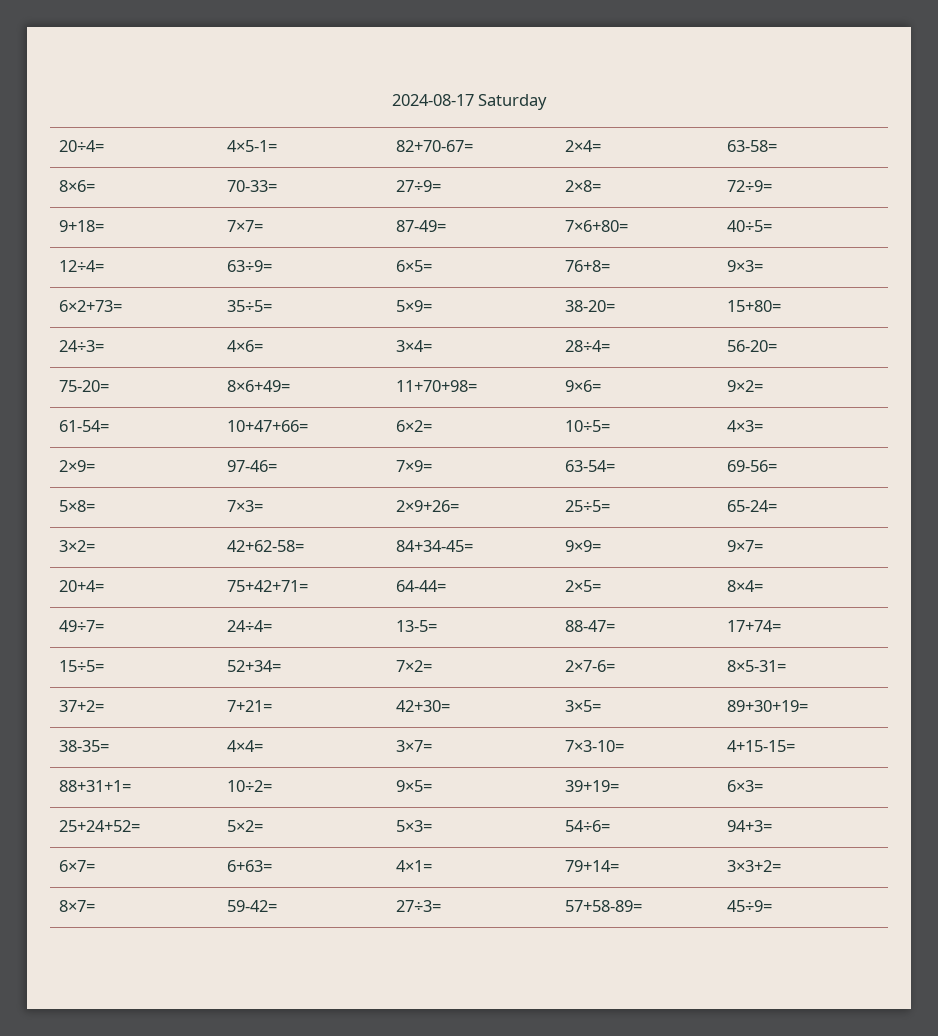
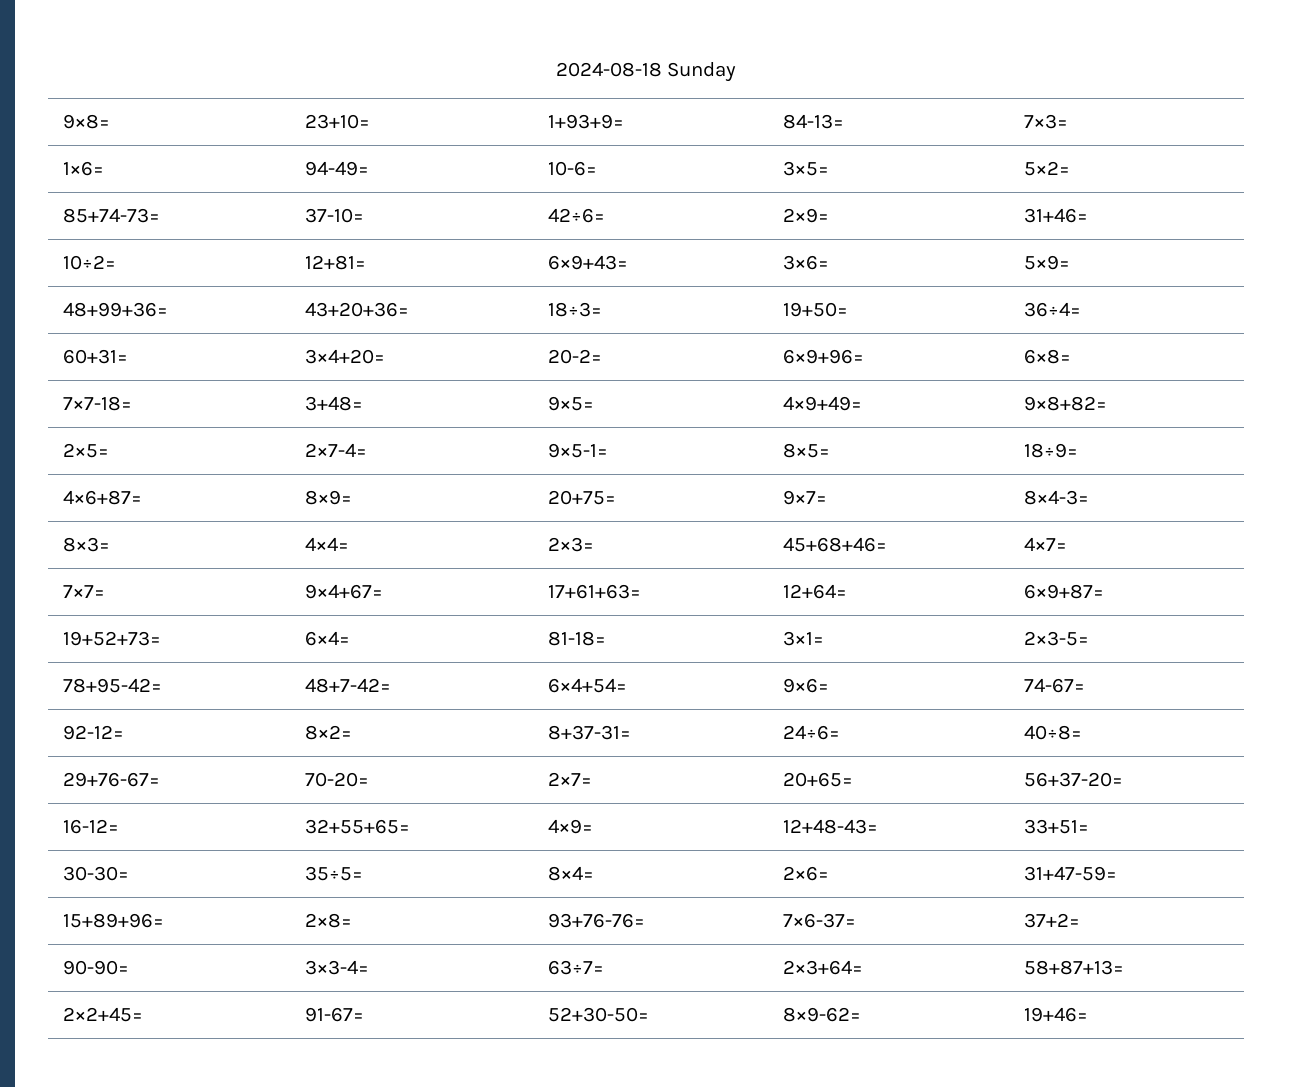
[391,94,548,110] [59,140,105,152] [227,140,278,152] [396,140,474,152] [565,140,602,152] [727,140,778,152] [59,180,96,192] [227,180,278,192] [396,180,442,192] [565,180,602,192] [727,180,773,192] [59,220,105,232] [227,220,264,232] [396,220,447,232] [565,220,629,232] [727,220,773,232] [59,260,105,272] [227,260,273,272] [396,260,433,272] [565,260,611,272] [727,260,764,272] [59,300,123,312] [227,300,273,312] [396,300,433,312] [565,300,616,312] [727,300,782,312] [59,340,105,352] [227,340,264,352] [396,340,433,352] [565,340,611,352] [727,340,778,352] [59,380,110,392] [227,380,291,392] [396,380,478,392] [565,380,602,392] [727,380,764,392] [59,420,110,432] [227,420,309,432] [396,420,433,432] [565,420,611,432] [727,420,764,432] [59,460,96,472] [227,460,278,472] [396,460,433,472] [565,460,616,472] [727,460,778,472] [59,500,96,512] [227,500,264,512] [396,500,460,512] [565,500,611,512] [727,500,778,512] [59,540,96,552] [227,540,305,552] [396,540,474,552] [565,540,602,552] [727,540,764,552] [59,580,105,592] [227,580,309,592] [396,580,447,592] [565,580,602,592] [727,580,764,592] [59,620,105,632] [227,620,273,632] [396,620,438,632] [565,620,616,632] [727,620,782,632] [59,660,105,672] [227,660,282,672] [396,660,433,672] [565,660,616,672] [727,660,787,672] [59,700,105,712] [227,700,273,712] [396,700,451,712] [565,700,602,712] [727,700,809,712] [59,740,110,752] [227,740,264,752] [396,740,433,752] [565,740,625,752] [727,740,796,752] [59,780,132,792] [227,780,273,792] [396,780,433,792] [565,780,620,792] [727,780,764,792] [59,820,141,832] [227,820,264,832] [396,820,433,832] [565,820,611,832] [727,820,773,832] [59,860,96,872] [227,860,273,872] [396,860,433,872] [565,860,620,872] [727,860,782,872] [59,900,96,912] [227,900,278,912] [396,900,442,912] [565,900,643,912] [727,900,773,912] 2024-08-17 Saturday // 20÷4= | 4×5-1= | 82+70-67= | 2×4= | 63-58= // 8×6= | 70-33= | 27÷9= | 2×8= | 72÷9= // 9+18= | 7×7= | 87-49= | 7×6+80= | 40÷5= // 12÷4= | 63÷9= | 6×5= | 76+8= | 9×3= // 6×2+73= | 35÷5= | 5×9= | 38-20= | 15+80= // 24÷3= | 4×6= | 3×4= | 28÷4= | 56-20= // 75-20= | 8×6+49= | 11+70+98= | 9×6= | 9×2= // 61-54= | 10+47+66= | 6×2= | 10÷5= | 4×3= // 2×9= | 97-46= | 7×9= | 63-54= | 69-56= // 5×8= | 7×3= | 2×9+26= | 25÷5= | 65-24= // 3×2= | 42+62-58= | 84+34-45= | 9×9= | 9×7= // 20+4= | 75+42+71= | 64-44= | 2×5= | 8×4= // 49÷7= | 24÷4= | 13-5= | 88-47= | 17+74= // 15÷5= | 52+34= | 7×2= | 2×7-6= | 8×5-31= // 37+2= | 7+21= | 42+30= | 3×5= | 89+30+19= // 38-35= | 4×4= | 3×7= | 7×3-10= | 4+15-15= // 88+31+1= | 10÷2= | 9×5= | 39+19= | 6×3= // 25+24+52= | 5×2= | 5×3= | 54÷6= | 94+3= // 6×7= | 6+63= | 4×1= | 79+14= | 3×3+2= // 8×7= | 59-42= | 27÷3= | 57+58-89= | 45÷9= -> [555,62,737,82] [63,114,111,129] [305,114,371,129] [548,114,625,129] [783,114,845,129] [1024,114,1069,129] [63,161,105,176] [305,161,370,176] [548,161,598,176] [783,161,830,176] [1024,161,1071,176] [63,208,161,223] [305,208,365,223] [548,208,606,223] [783,208,830,223] [1024,208,1089,223] [63,255,117,270] [305,255,367,270] [548,255,629,270] [783,255,830,270] [1024,255,1071,270] [63,302,169,317] [305,302,410,317] [548,302,603,317] [783,302,849,317] [1024,302,1082,317] [63,349,129,364] [305,349,386,364] [548,349,603,364] [783,349,865,364] [1024,349,1072,364] [63,396,133,411] [305,396,364,411] [548,396,595,411] [783,396,863,411] [1024,396,1108,411] [63,443,110,458] [305,443,368,457] [548,443,609,458] [783,443,831,458] [1024,443,1079,458] [63,490,143,505] [305,490,353,505] [548,490,617,505] [783,490,828,505] [1024,490,1090,505] [63,537,111,552] [305,537,350,551] [548,537,595,552] [783,537,888,552] [1024,537,1068,551] [63,585,106,598] [305,584,384,599] [548,584,642,599] [783,584,848,599] [1024,584,1105,599] [63,631,162,646] [305,631,351,646] [548,631,607,646] [783,631,825,646] [1024,631,1090,646] [63,678,163,693] [305,678,392,693] [548,678,628,693] [783,678,830,693] [1024,678,1086,693] [63,725,125,740] [305,725,353,740] [548,725,632,740] [783,725,841,740] [1024,725,1083,740] [63,772,161,787] [305,772,370,787] [548,772,593,786] [783,772,854,787] [1024,772,1124,787] [63,819,120,834] [305,819,411,834] [548,819,594,834] [783,819,879,834] [1024,819,1090,834] [63,866,130,881] [305,866,364,881] [548,866,595,881] [783,866,830,881] [1024,866,1118,881] [63,913,165,928] [305,913,353,928] [548,913,646,928] [783,913,857,928] [1024,913,1081,928] [63,960,130,975] [305,960,370,975] [548,960,605,975] [783,960,864,975] [1024,960,1125,975] [63,1007,144,1022] [305,1007,365,1022] [548,1007,650,1022] [783,1007,862,1022] [1024,1007,1089,1022] 2024-08-18 Sunday // 9×8= | 23+10= | 1+93+9= | 84-13= | 7×3= // 1×6= | 94-49= | 10-6= | 3×5= | 5×2= // 85+74-73= | 37-10= | 42÷6= | 2×9= | 31+46= // 10÷2= | 12+81= | 6×9+43= | 3×6= | 5×9= // 48+99+36= | 43+20+36= | 18÷3= | 19+50= | 36÷4= // 60+31= | 3×4+20= | 20-2= | 6×9+96= | 6×8= // 7×7-18= | 3+48= | 9×5= | 4×9+49= | 9×8+82= // 2×5= | 2×7-4= | 9×5-1= | 8×5= | 18÷9= // 4×6+87= | 8×9= | 20+75= | 9×7= | 8×4-3= // 8×3= | 4×4= | 2×3= | 45+68+46= | 4×7= // 7×7= | 9×4+67= | 17+61+63= | 12+64= | 6×9+87= // 19+52+73= | 6×4= | 81-18= | 3×1= | 2×3-5= // 78+95-42= | 48+7-42= | 6×4+54= | 9×6= | 74-67= // 92-12= | 8×2= | 8+37-31= | 24÷6= | 40÷8= // 29+76-67= | 70-20= | 2×7= | 20+65= | 56+37-20= // 16-12= | 32+55+65= | 4×9= | 12+48-43= | 33+51= // 30-30= | 35÷5= | 8×4= | 2×6= | 31+47-59= // 15+89+96= | 2×8= | 93+76-76= | 7×6-37= | 37+2= // 90-90= | 3×3-4= | 63÷7= | 2×3+64= | 58+87+13= // 2×2+45= | 91-67= | 52+30-50= | 8×9-62= | 19+46=

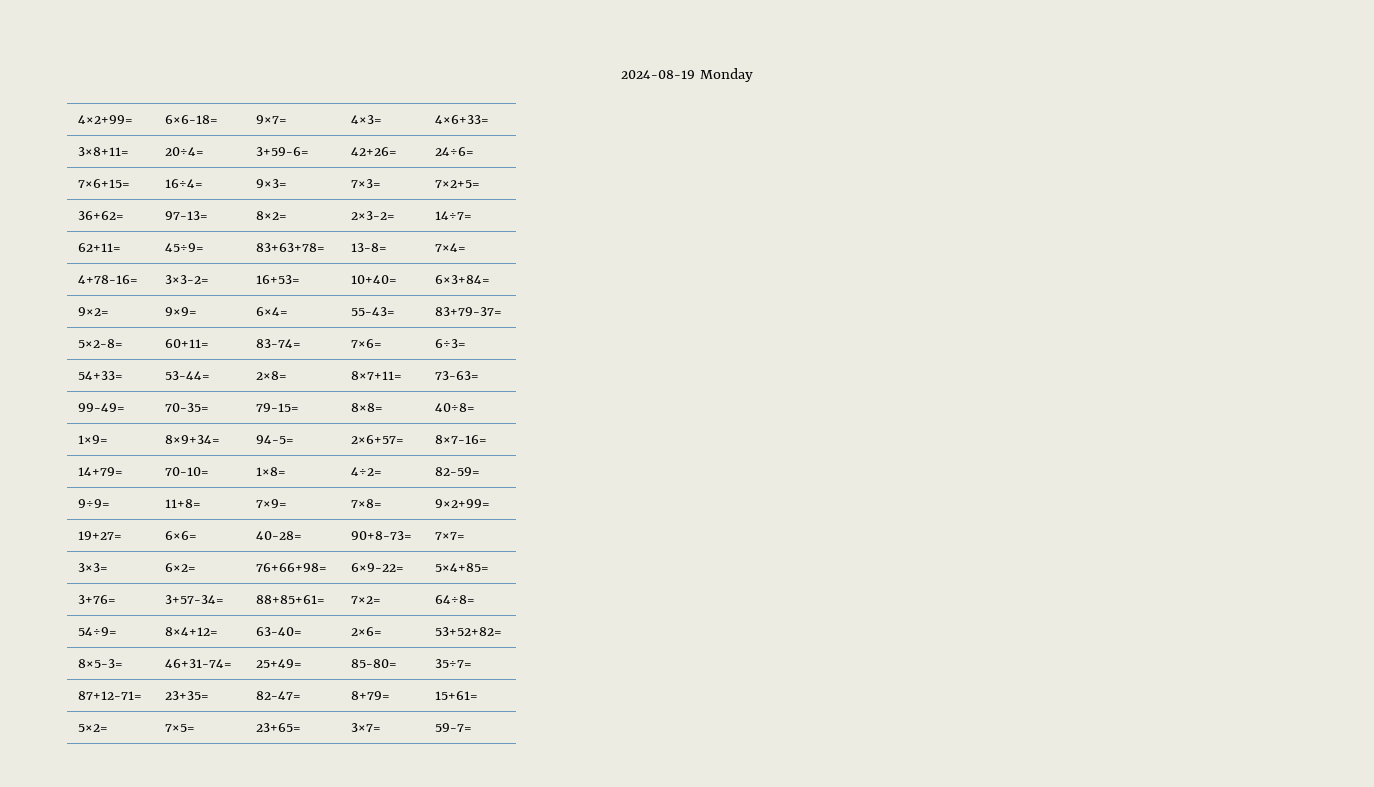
[555,62,737,82] [63,114,111,129] [305,114,371,129] [548,114,625,129] [783,114,845,129] [1024,114,1069,129] [63,161,105,176] [305,161,370,176] [548,161,598,176] [783,161,830,176] [1024,161,1071,176] [63,208,161,223] [305,208,365,223] [548,208,606,223] [783,208,830,223] [1024,208,1089,223] [63,255,117,270] [305,255,367,270] [548,255,629,270] [783,255,830,270] [1024,255,1071,270] [63,302,169,317] [305,302,410,317] [548,302,603,317] [783,302,849,317] [1024,302,1082,317] [63,349,129,364] [305,349,386,364] [548,349,603,364] [783,349,865,364] [1024,349,1072,364] [63,396,133,411] [305,396,364,411] [548,396,595,411] [783,396,863,411] [1024,396,1108,411] [63,443,110,458] [305,443,368,457] [548,443,609,458] [783,443,831,458] [1024,443,1079,458] [63,490,143,505] [305,490,353,505] [548,490,617,505] [783,490,828,505] [1024,490,1090,505] [63,537,111,552] [305,537,350,551] [548,537,595,552] [783,537,888,552] [1024,537,1068,551] [63,585,106,598] [305,584,384,599] [548,584,642,599] [783,584,848,599] [1024,584,1105,599] [63,631,162,646] [305,631,351,646] [548,631,607,646] [783,631,825,646] [1024,631,1090,646] [63,678,163,693] [305,678,392,693] [548,678,628,693] [783,678,830,693] [1024,678,1086,693] [63,725,125,740] [305,725,353,740] [548,725,632,740] [783,725,841,740] [1024,725,1083,740] [63,772,161,787] [305,772,370,787] [548,772,593,786] [783,772,854,787] [1024,772,1124,787] [63,819,120,834] [305,819,411,834] [548,819,594,834] [783,819,879,834] [1024,819,1090,834] [63,866,130,881] [305,866,364,881] [548,866,595,881] [783,866,830,881] [1024,866,1118,881] [63,913,165,928] [305,913,353,928] [548,913,646,928] [783,913,857,928] [1024,913,1081,928] [63,960,130,975] [305,960,370,975] [548,960,605,975] [783,960,864,975] [1024,960,1125,975] [63,1007,144,1022] [305,1007,365,1022] [548,1007,650,1022] [783,1007,862,1022] [1024,1007,1089,1022] 2024-08-18 Sunday // 9×8= | 23+10= | 1+93+9= | 84-13= | 7×3= // 1×6= | 94-49= | 10-6= | 3×5= | 5×2= // 85+74-73= | 37-10= | 42÷6= | 2×9= | 31+46= // 10÷2= | 12+81= | 6×9+43= | 3×6= | 5×9= // 48+99+36= | 43+20+36= | 18÷3= | 19+50= | 36÷4= // 60+31= | 3×4+20= | 20-2= | 6×9+96= | 6×8= // 7×7-18= | 3+48= | 9×5= | 4×9+49= | 9×8+82= // 2×5= | 2×7-4= | 9×5-1= | 8×5= | 18÷9= // 4×6+87= | 8×9= | 20+75= | 9×7= | 8×4-3= // 8×3= | 4×4= | 2×3= | 45+68+46= | 4×7= // 7×7= | 9×4+67= | 17+61+63= | 12+64= | 6×9+87= // 19+52+73= | 6×4= | 81-18= | 3×1= | 2×3-5= // 78+95-42= | 48+7-42= | 6×4+54= | 9×6= | 74-67= // 92-12= | 8×2= | 8+37-31= | 24÷6= | 40÷8= // 29+76-67= | 70-20= | 2×7= | 20+65= | 56+37-20= // 16-12= | 32+55+65= | 4×9= | 12+48-43= | 33+51= // 30-30= | 35÷5= | 8×4= | 2×6= | 31+47-59= // 15+89+96= | 2×8= | 93+76-76= | 7×6-37= | 37+2= // 90-90= | 3×3-4= | 63÷7= | 2×3+64= | 58+87+13= // 2×2+45= | 91-67= | 52+30-50= | 8×9-62= | 19+46= -> [621,68,753,82] [78,115,134,124] [165,115,219,124] [256,115,288,124] [351,115,383,124] [435,115,490,124] [78,147,130,156] [165,147,205,156] [256,147,310,156] [351,147,398,156] [435,147,475,156] [78,179,131,188] [165,179,204,188] [256,179,288,188] [351,179,382,188] [435,180,481,188] [78,211,125,220] [165,211,209,220] [256,211,288,220] [351,211,396,220] [435,211,473,220] [78,243,122,252] [165,243,205,252] [256,243,326,252] [351,243,388,252] [435,243,467,252] [78,275,139,284] [165,275,210,284] [256,275,301,284] [351,275,398,284] [435,275,491,284] [78,307,110,316] [165,307,198,316] [256,307,289,316] [351,307,396,316] [435,307,503,316] [78,339,124,348] [165,339,210,348] [256,339,302,348] [351,339,383,348] [435,339,467,348] [78,371,124,380] [165,371,211,380] [256,371,288,380] [351,371,403,380] [435,371,480,380] [78,403,126,412] [165,403,210,412] [256,403,300,412] [351,403,384,412] [435,403,476,412] [78,435,109,444] [165,435,221,444] [256,435,295,444] [351,435,405,444] [435,435,488,444] [78,467,124,476] [165,467,210,476] [256,467,287,476] [351,467,383,476] [435,467,481,476] [78,499,111,508] [165,499,202,508] [256,499,288,508] [351,499,383,508] [435,499,491,508] [78,531,123,540] [165,531,198,540] [256,531,303,540] [351,531,413,540] [435,532,466,540] [78,563,109,572] [165,563,197,572] [256,563,328,572] [351,563,405,572] [435,563,490,572] [78,595,117,604] [165,595,225,604] [256,595,326,604] [351,596,382,604] [435,595,476,604] [78,627,118,636] [165,627,219,636] [256,627,303,636] [351,627,383,636] [435,627,503,636] [78,659,124,668] [165,659,233,668] [256,659,303,668] [351,659,398,668] [435,659,473,668] [78,691,143,700] [165,691,210,700] [256,691,302,700] [351,691,391,700] [435,691,479,700] [78,724,109,732] [165,724,196,732] [256,723,302,732] [351,723,382,732] [435,723,473,732] 2024-08-19 Monday // 4×2+99= | 6×6-18= | 9×7= | 4×3= | 4×6+33= // 3×8+11= | 20÷4= | 3+59-6= | 42+26= | 24÷6= // 7×6+15= | 16÷4= | 9×3= | 7×3= | 7×2+5= // 36+62= | 97-13= | 8×2= | 2×3-2= | 14÷7= // 62+11= | 45÷9= | 83+63+78= | 13-8= | 7×4= // 4+78-16= | 3×3-2= | 16+53= | 10+40= | 6×3+84= // 9×2= | 9×9= | 6×4= | 55-43= | 83+79-37= // 5×2-8= | 60+11= | 83-74= | 7×6= | 6÷3= // 54+33= | 53-44= | 2×8= | 8×7+11= | 73-63= // 99-49= | 70-35= | 79-15= | 8×8= | 40÷8= // 1×9= | 8×9+34= | 94-5= | 2×6+57= | 8×7-16= // 14+79= | 70-10= | 1×8= | 4÷2= | 82-59= // 9÷9= | 11+8= | 7×9= | 7×8= | 9×2+99= // 19+27= | 6×6= | 40-28= | 90+8-73= | 7×7= // 3×3= | 6×2= | 76+66+98= | 6×9-22= | 5×4+85= // 3+76= | 3+57-34= | 88+85+61= | 7×2= | 64÷8= // 54÷9= | 8×4+12= | 63-40= | 2×6= | 53+52+82= // 8×5-3= | 46+31-74= | 25+49= | 85-80= | 35÷7= // 87+12-71= | 23+35= | 82-47= | 8+79= | 15+61= // 5×2= | 7×5= | 23+65= | 3×7= | 59-7=

